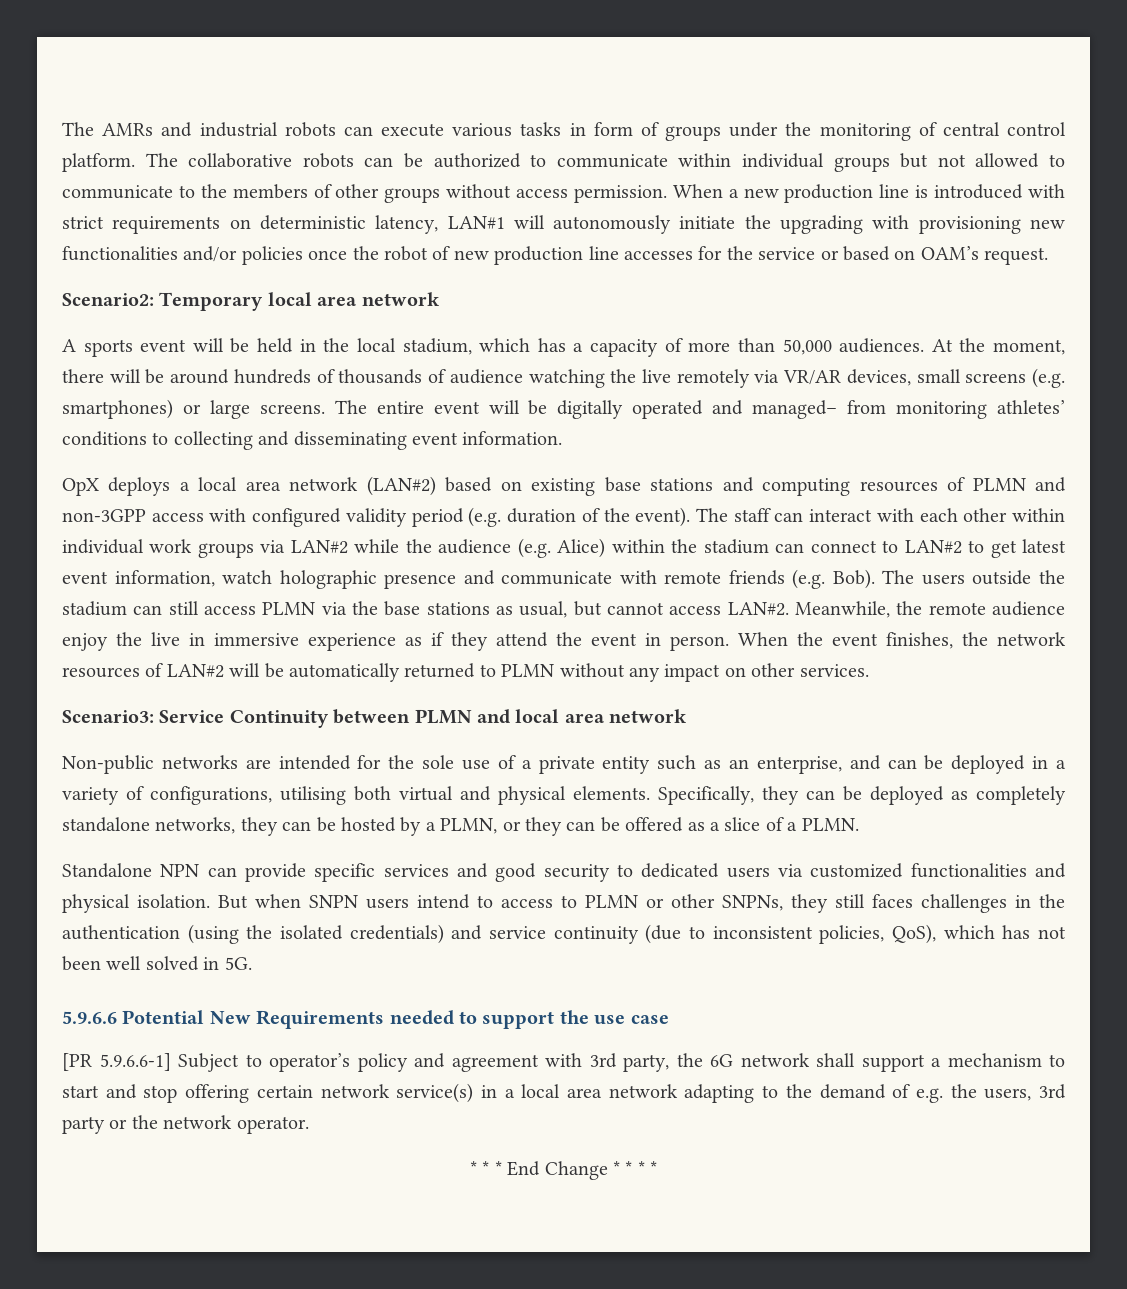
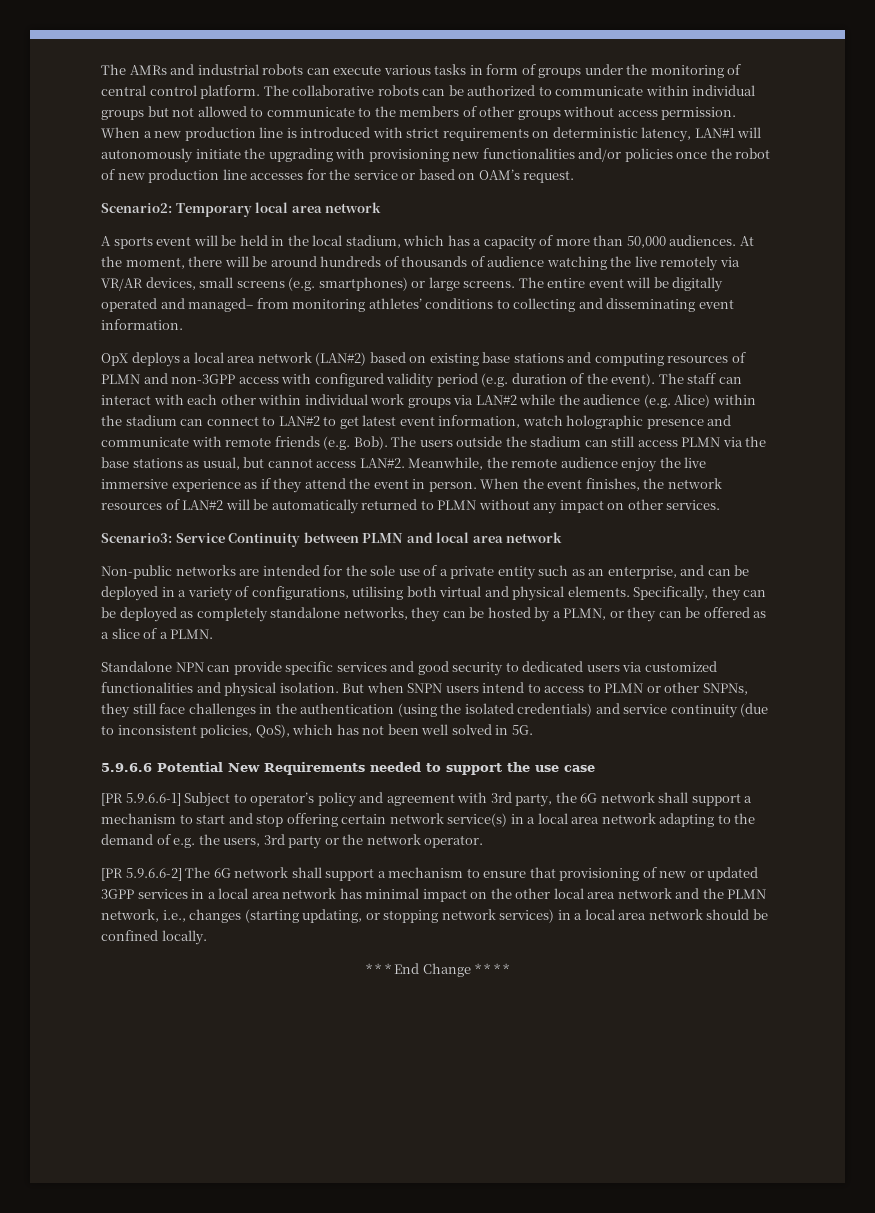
[189,633,205,646] in -> (707, 462) none
[872,894,913,908] faces -> [159,703,186,714] face
(309, 1125) none -> [101,867,759,881] [101,888,767,902] [101,909,768,923] [101,930,207,945] // [PR 5.9.6.6-2] The 6G network shall support a mechanism to ensure that provisioning of new or updated 3GPP services in a local area network has minimal impact on the other local area network and the PLMN network, i.e., changes (starting updating, or stopping network services) in a local area network should be confined locally.

